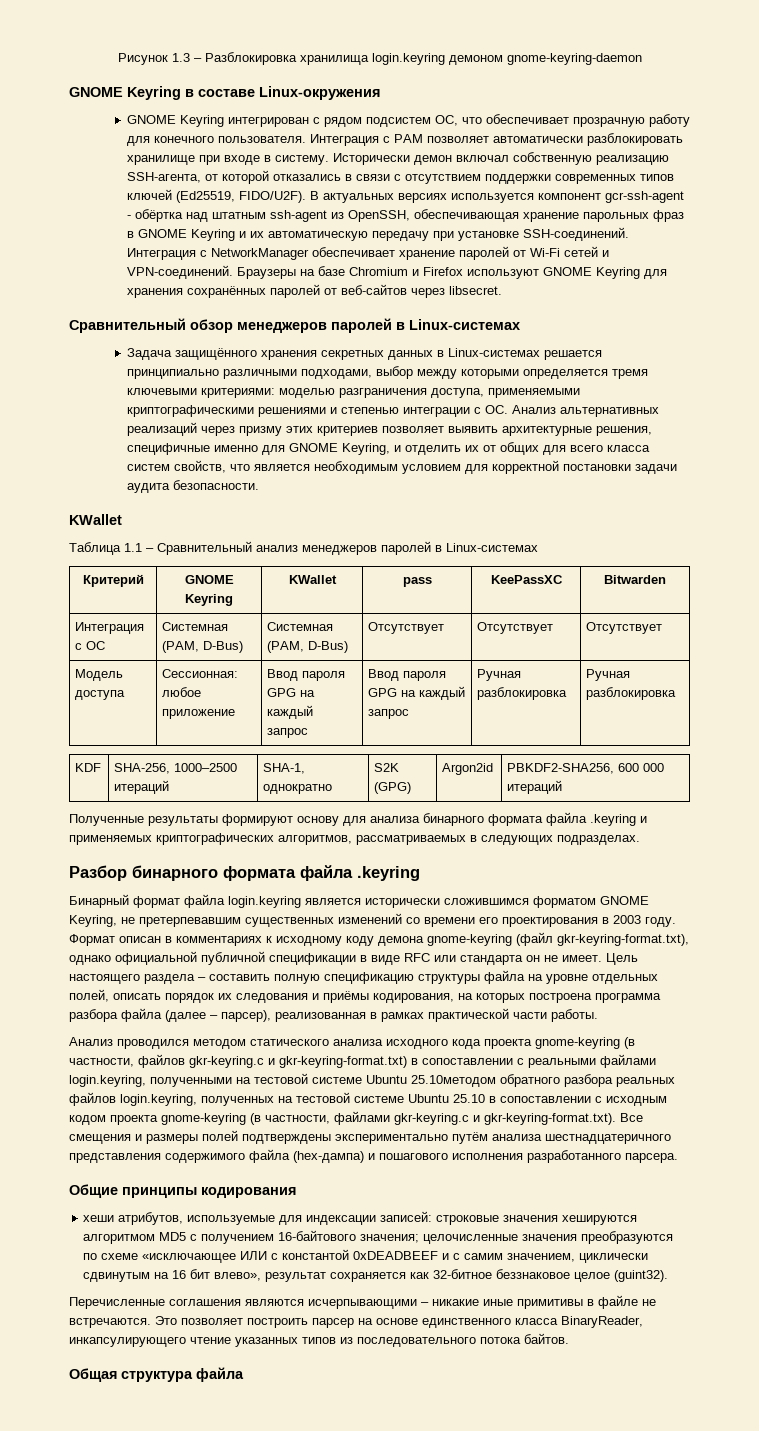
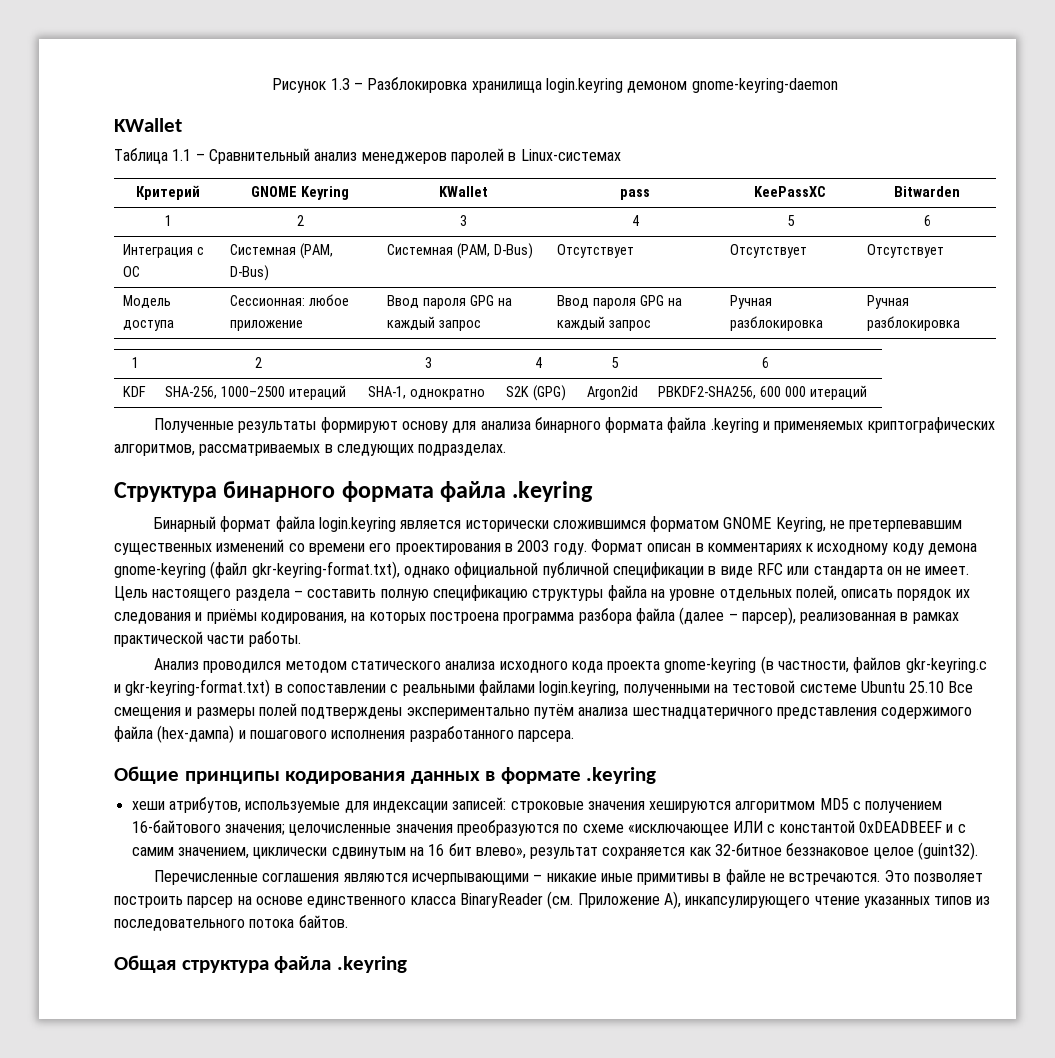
[69,86,380,100] [126,114,690,127] [126,133,683,146] [126,152,669,165] [126,170,674,184] [126,189,684,203] [126,209,684,222] [126,227,629,241] [126,246,609,260] [126,265,667,279] [126,284,502,298] [69,318,520,333] [126,348,602,360] [126,366,648,379] [126,388,580,398] [126,405,659,417] [126,422,652,436] [126,442,650,455] [126,460,677,474] [126,480,259,493] // GNOME Keyring в составе Linux-окружения // GNOME Keyring интегрирован с рядом подсистем ОС, что обеспечивает прозрачную работу для конечного пользователя. Интеграция с PAM позволяет автоматически разблокировать хранилище при входе в систему. Исторически демон включал собственную реализацию SSH-агента, от которой отказались в связи с отсутствием поддержки современных типов ключей (Ed25519, FIDO/U2F). В актуальных версиях используется компонент gcr-ssh-agent - обёртка над штатным ssh-agent из OpenSSH, обеспечивающая хранение парольных фраз в GNOME Keyring и их автоматическую передачу при установке SSH-соединений. Интеграция с NetworkManager обеспечивает хранение паролей от Wi-Fi сетей и VPN-соединений. Браузеры на базе Chromium и Firefox используют GNOME Keyring для хранения сохранённых паролей от веб-сайтов через libsecret. // Сравнительный обзор менеджеров паролей в Linux-системах // Задача защищённого хранения секретных данных в Linux-системах решается принципиально различными подходами, выбор между которыми определяется тремя ключевыми критериями: моделью разграничения доступа, применяемыми криптографическими решениями и степенью интеграции с ОС. Анализ альтернативных реализаций через призму этих критериев позволяет выявить архитектурные решения, специфичные именно для GNOME Keyring, и отделить их от общих для всего класса систем свойств, что является необходимым условием для корректной постановки задачи аудита безопасности. -> (838, 85) none
(666, 579) none -> [164,215,172,226] [296,215,304,226] [459,215,467,226] [631,215,639,226] [786,215,795,226] [923,215,931,226] // 1 | 2 | 3 | 4 | 5 | 6
(677, 693) none -> [132,357,139,368] [254,357,262,368] [424,357,432,368] [534,357,542,368] [610,357,619,368] [762,357,769,368] // 1 | 2 | 3 | 4 | 5 | 6
[69,865,127,881] Разбор -> [114,482,217,502] Структура
[411,1074,675,1087] [69,1092,667,1106] [69,1111,616,1125] 25.10методом обратного разбора реальных файлов login.keyring, полученных на тестовой системе Ubuntu 25.10 в сопоставлении с исходным кодом проекта gnome-keyring (в частности, файлами gkr-keyring.c и gkr-keyring-format.txt). -> [909,681,945,693] 25.10
(296, 1192) none -> [410,767,657,784] данных в формате .keyring
[561,1316,643,1328] BinaryReader, -> [459,891,681,909] BinaryReader (см. Приложение А),
(244, 1374) none -> [336,956,407,973] .keyring

